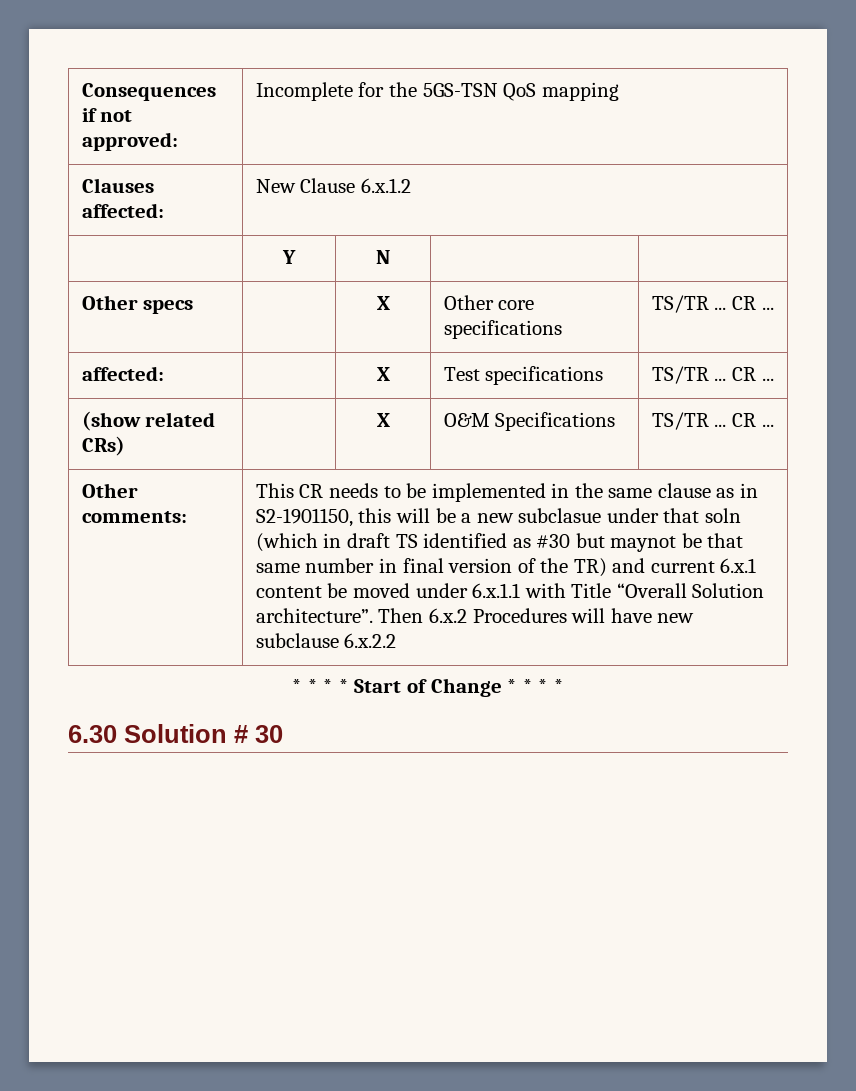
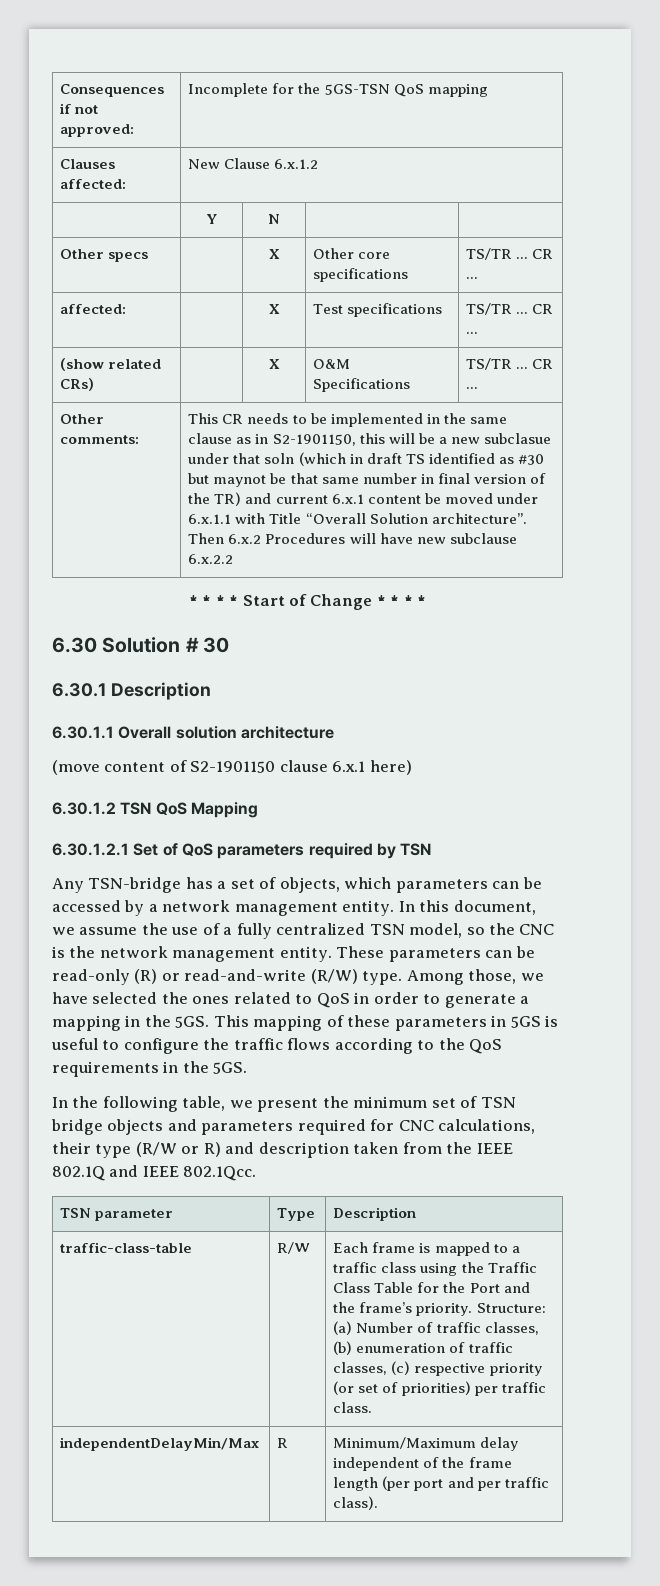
(283, 734) none -> [52,682,211,700] [52,726,334,739] [52,760,412,775] [52,802,258,818] [52,843,432,859] [52,877,542,893] [52,900,536,916] [52,923,555,939] [52,946,535,962] [52,969,544,985] [52,992,530,1008] [52,1015,559,1031] [51,1038,503,1054] [52,1061,248,1077] [52,1096,516,1112] [51,1119,536,1135] [52,1142,513,1158] [52,1165,257,1181] [60,1208,174,1221] [277,1208,316,1221] [333,1207,417,1221] [60,1242,193,1253] [277,1242,311,1254] [333,1242,520,1256] [333,1262,537,1276] [333,1282,530,1293] [333,1302,546,1316] [333,1321,539,1335] [333,1341,513,1355] [333,1361,542,1376] [333,1381,546,1396] [333,1402,373,1413] [60,1437,261,1451] [277,1438,289,1448] [333,1437,519,1451] [333,1457,512,1471] [333,1476,549,1491] [333,1496,379,1510] // 6.30.1 Description // 6.30.1.1 Overall solution architecture // (move content of S2-1901150 clause 6.x.1 here) // 6.30.1.2 TSN QoS Mapping // 6.30.1.2.1 Set of QoS parameters required by TSN // Any TSN-bridge has a set of objects, which parameters can be accessed by a network management entity. In this document, we assume the use of a fully centralized TSN model, so the CNC is the network management entity. These parameters can be read-only (R) or read-and-write (R/W) type. Among those, we have selected the ones related to QoS in order to generate a mapping in the 5GS. This mapping of these parameters in 5GS is useful to configure the traffic flows according to the QoS requirements in the 5GS. // In the following table, we present the minimum set of TSN bridge objects and parameters required for CNC calculations, their type (R/W or R) and description taken from the IEEE 802.1Q and IEEE 802.1Qcc. // TSN parameter | Type | Description // traffic-class-table | R/W | Each frame is mapped to a traffic class using the Traffic Class Table for the Port and the frame’s priority. Structure: (a) Number of traffic classes, (b) enumeration of traffic classes, (c) respective priority (or set of priorities) per traffic class. // independentDelayMin/Max | R | Minimum/Maximum delay independent of the frame length (per port and per traffic class).

